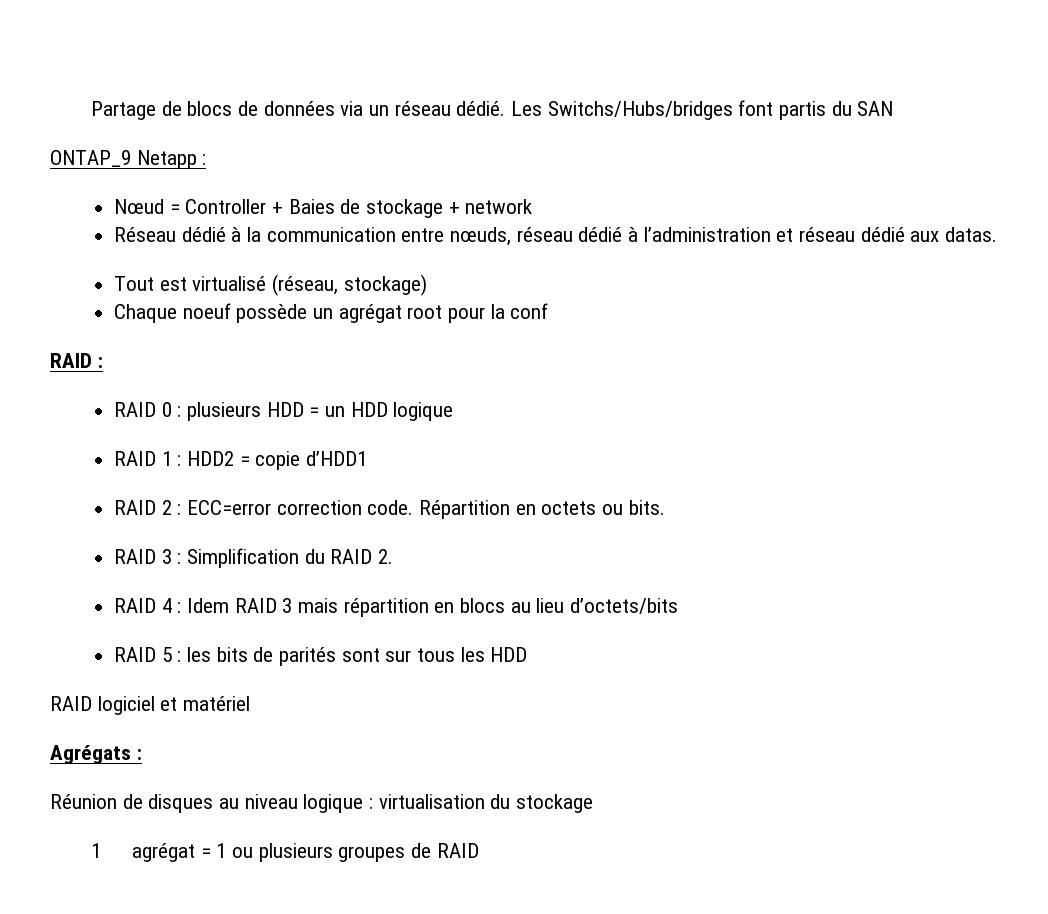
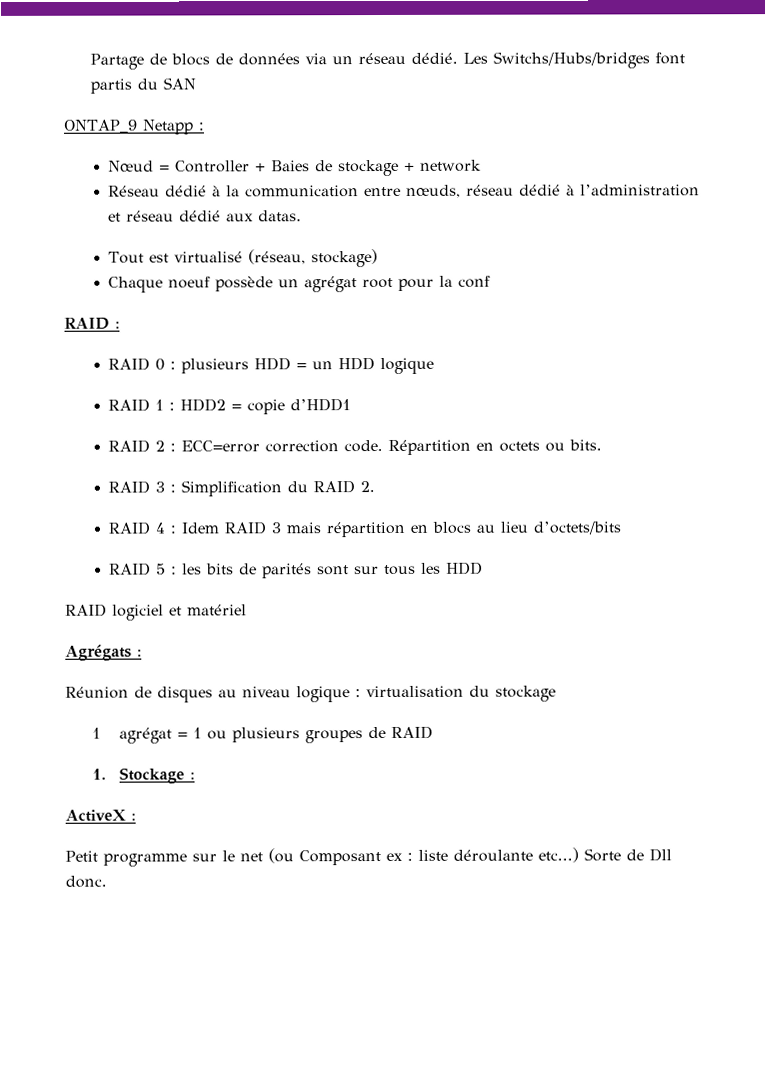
(479, 850) none -> [91,767,195,784] [65,809,136,822] [65,847,672,867] [65,875,107,888] // 1. Stockage : // ActiveX : // Petit programme sur le net (ou Composant ex : liste déroulante etc...) Sorte de Dll donc.

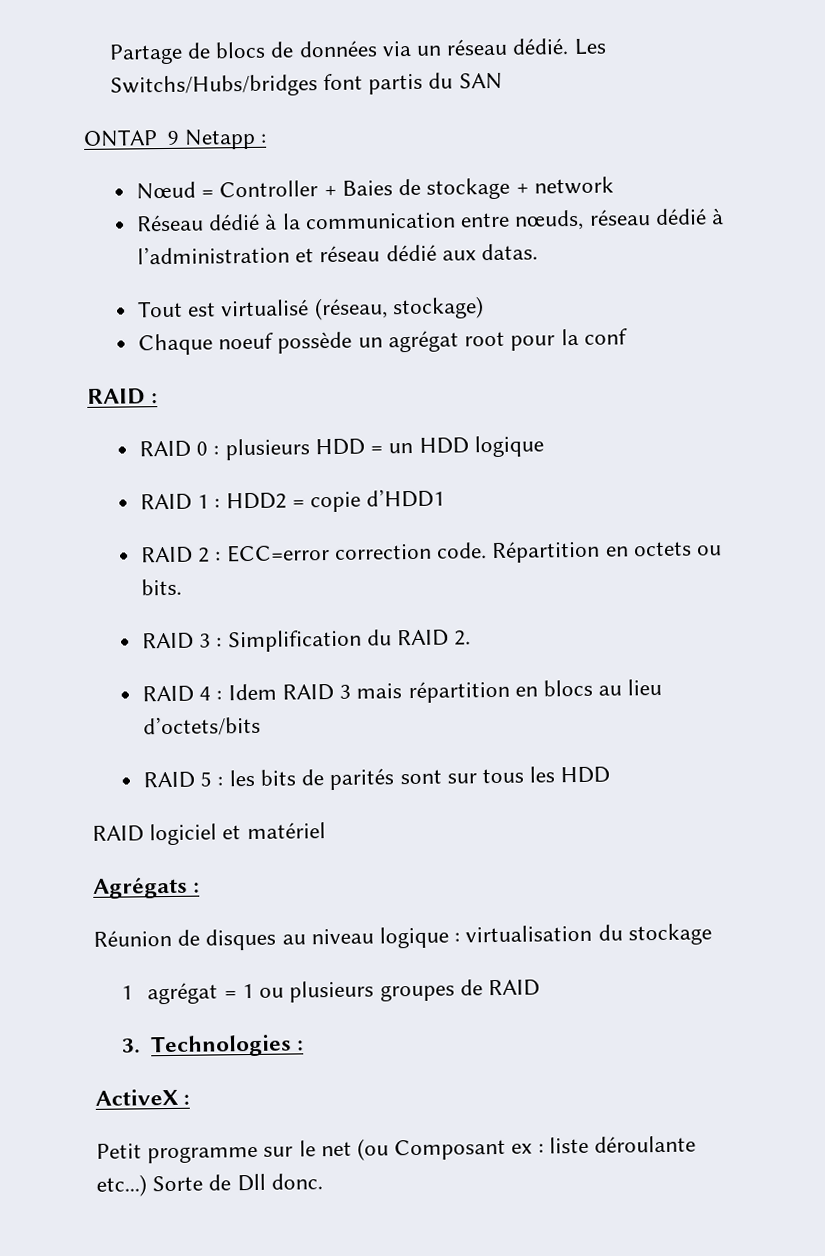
[91,767,185,784] 1. Stockage -> [120,1034,293,1058] 3. Technologies

